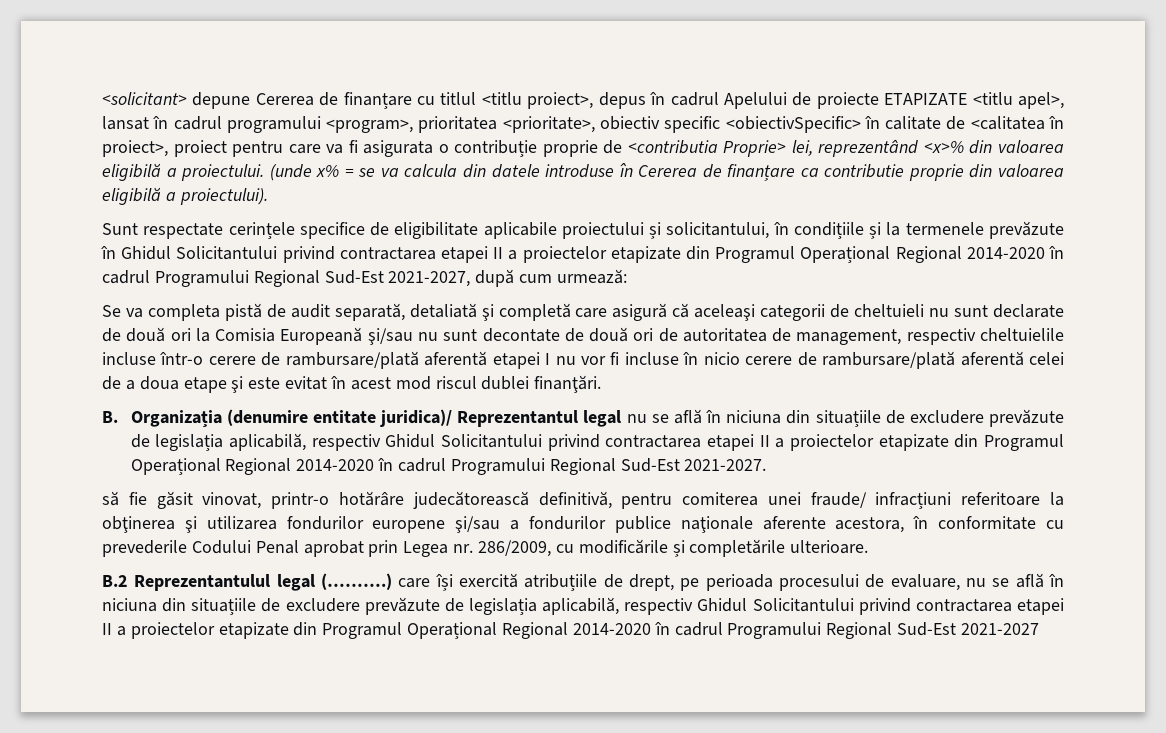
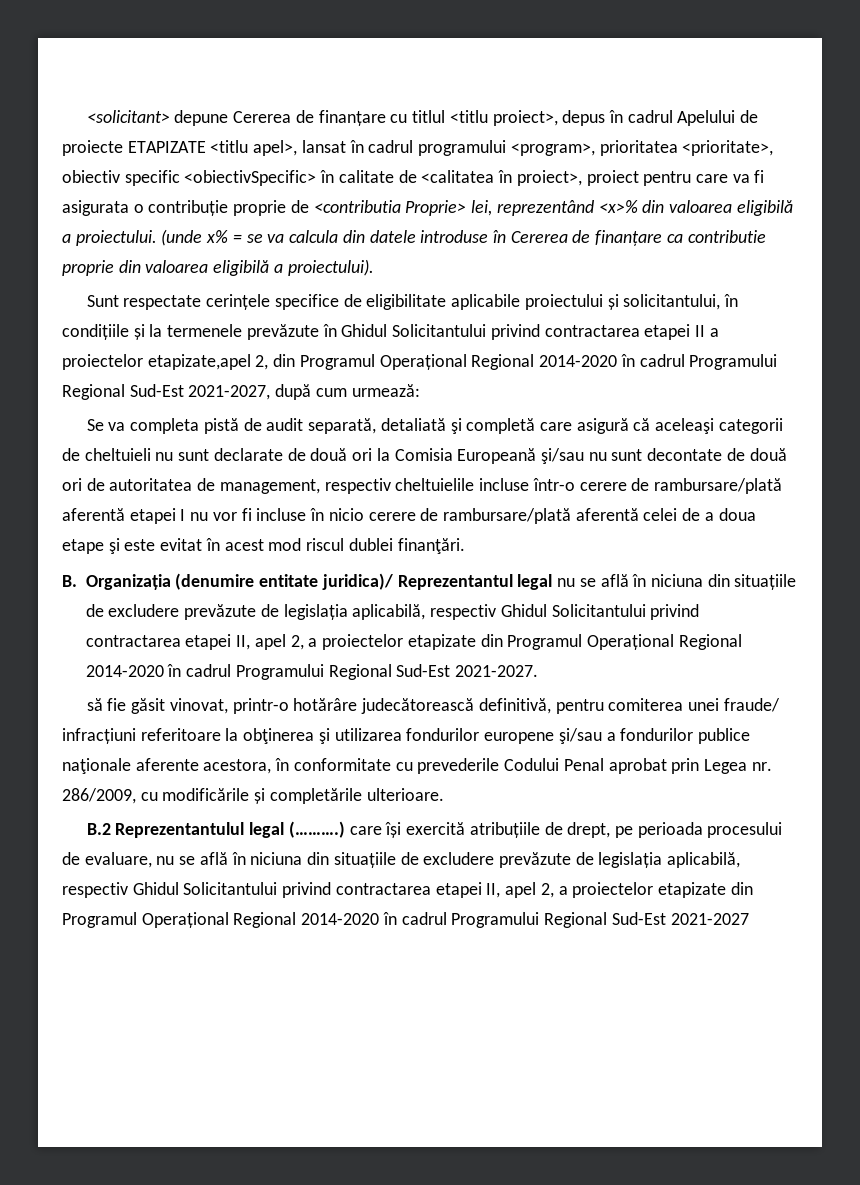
[610,246,681,263] etapizate -> [147,354,269,370] etapizate,apel 2,
[759,435,770,447] II -> [236,634,304,650] II, apel 2,
[102,623,112,635] II -> [486,882,554,898] II, apel 2,

